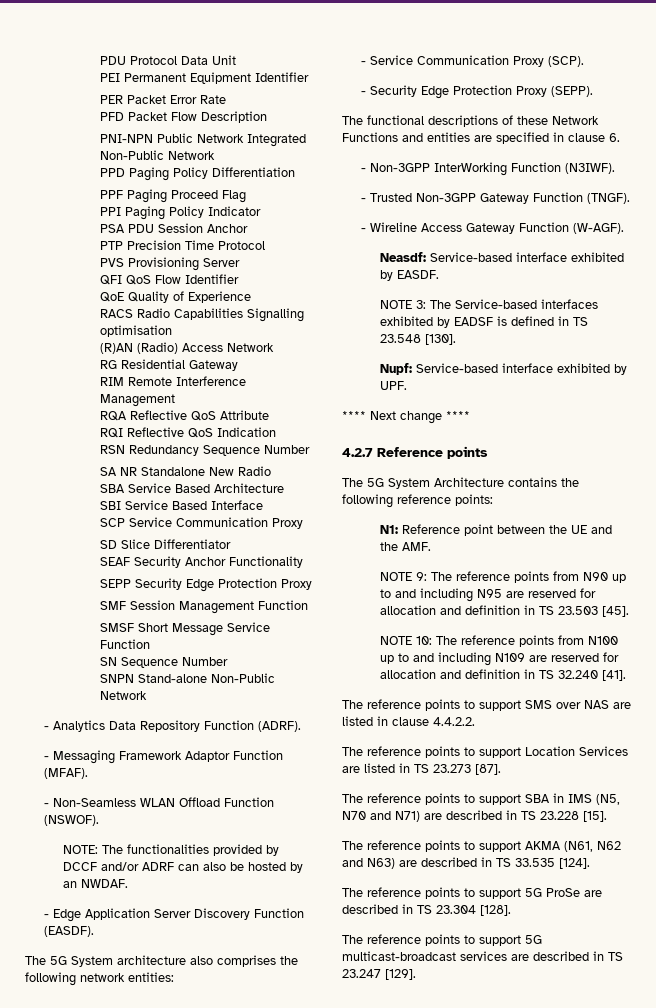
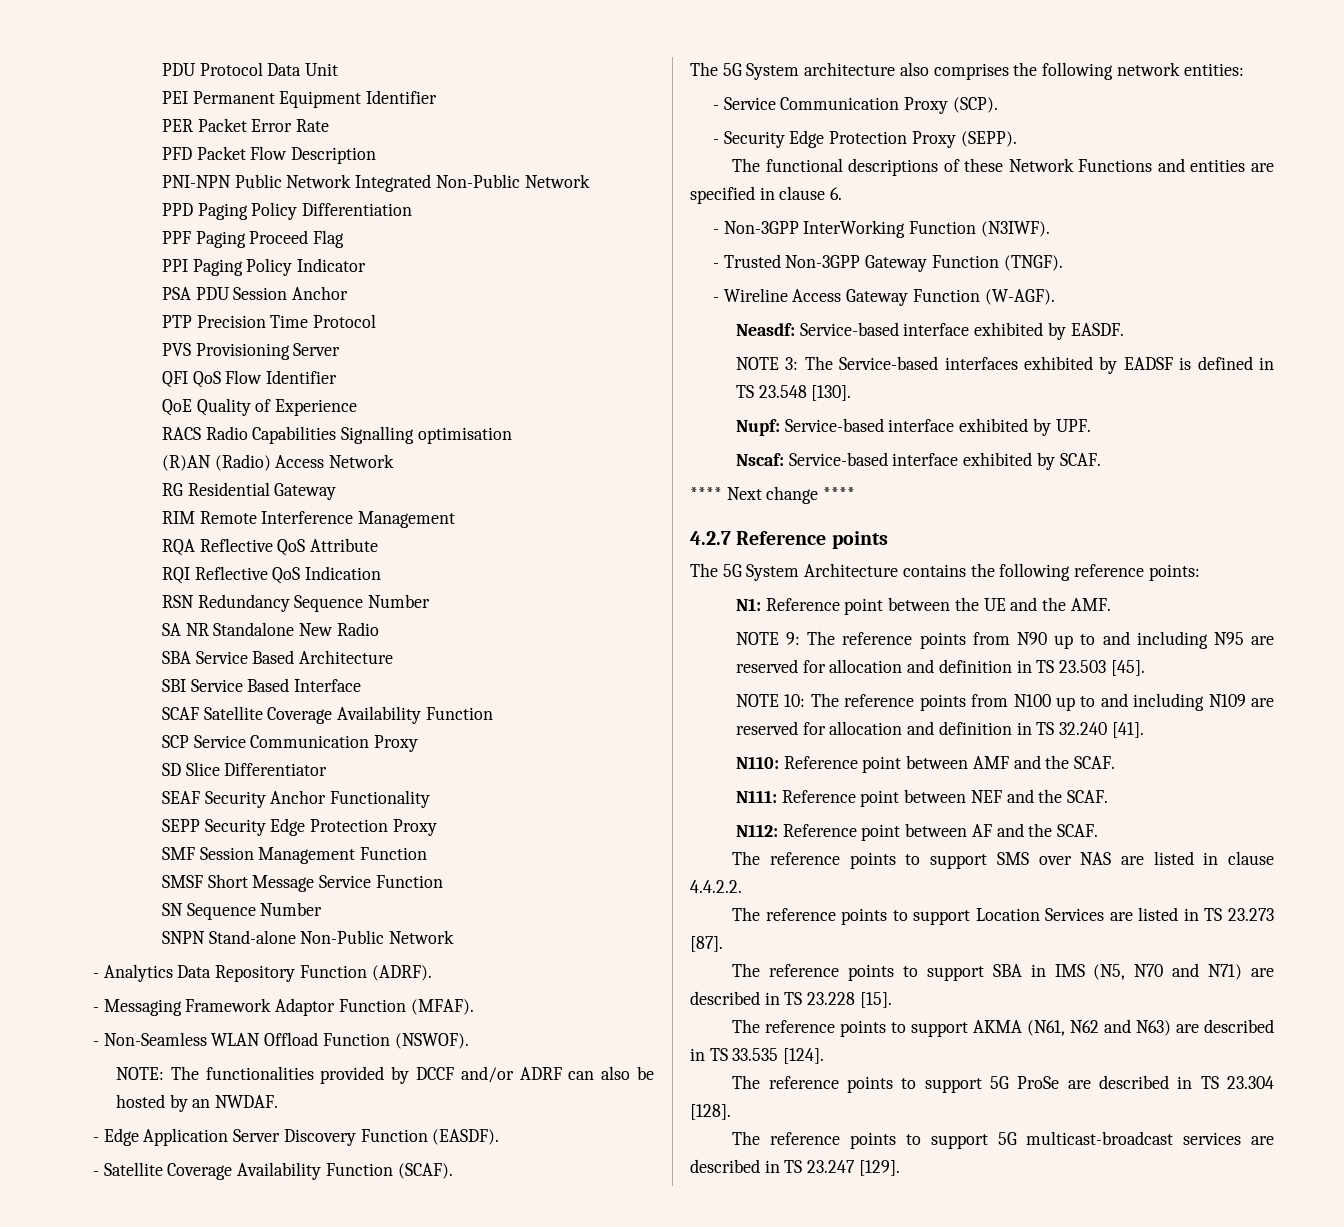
(264, 505) none -> [161,706,493,724] // SCAF Satellite Coverage Availability Function
(94, 931) none -> [92,1162,453,1180] // - Satellite Coverage Availability Function (SCAF).
(407, 385) none -> [735,452,1101,470] // Nscaf: Service-based interface exhibited by SCAF.
(626, 675) none -> [735,755,1116,773] [735,789,1109,807] [735,823,1099,841] // N110: Reference point between AMF and the SCAF. // N111: Reference point between NEF and the SCAF. // N112: Reference point between AF and the SCAF.

